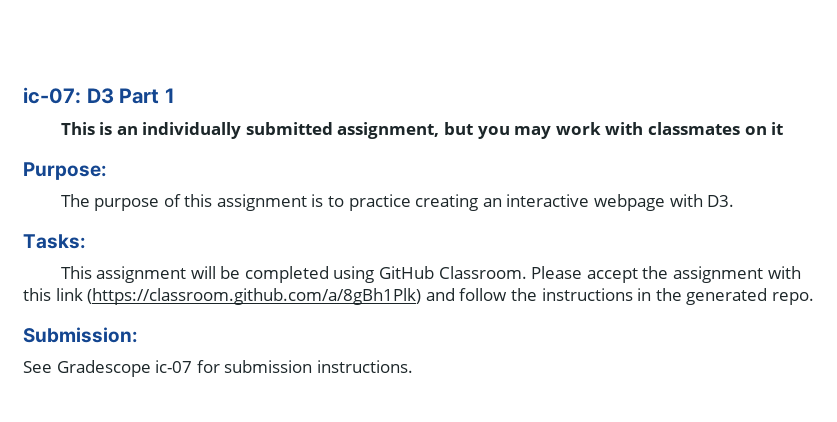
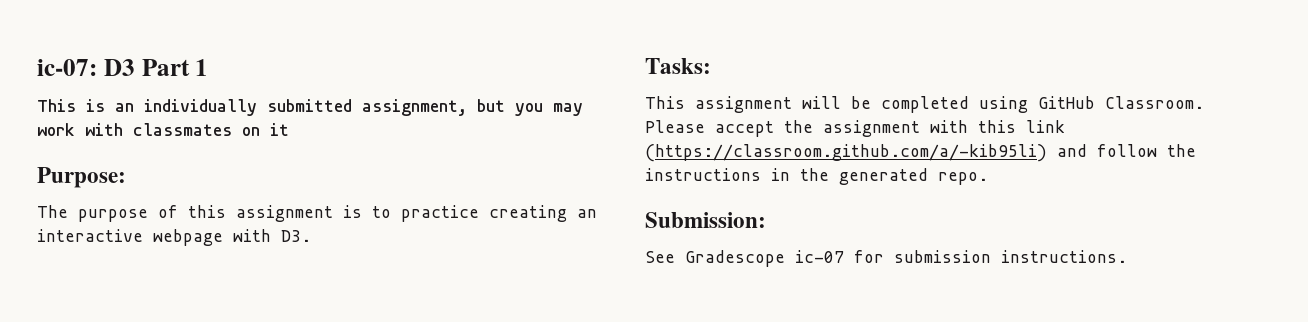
[87,288,422,305] (https://classroom.github.com/a/8gBh1Plk) -> [645,144,1047,162] (https://classroom.github.com/a/-kib95li)

